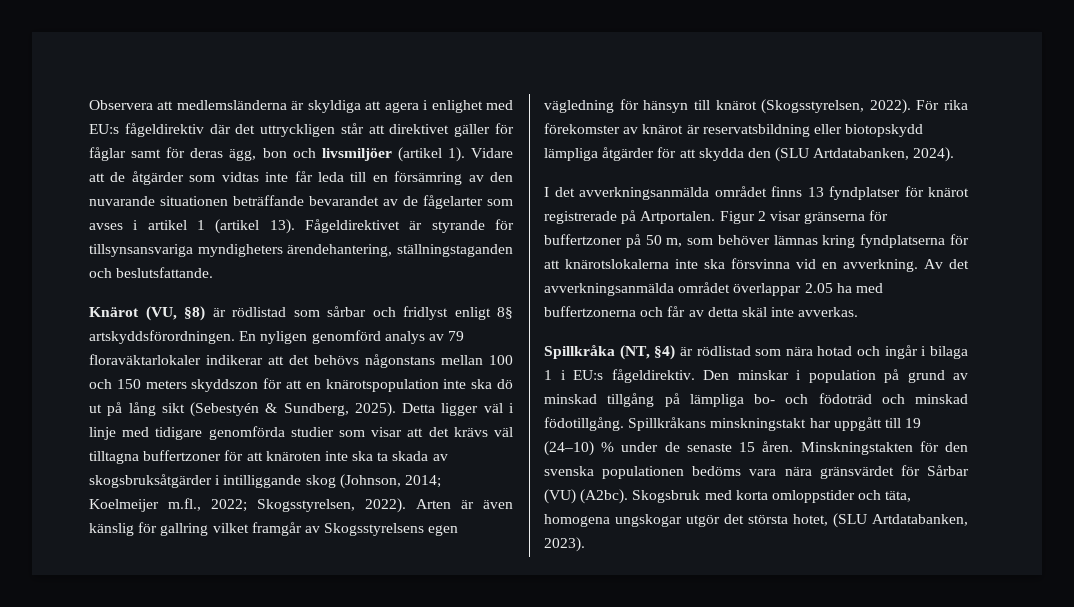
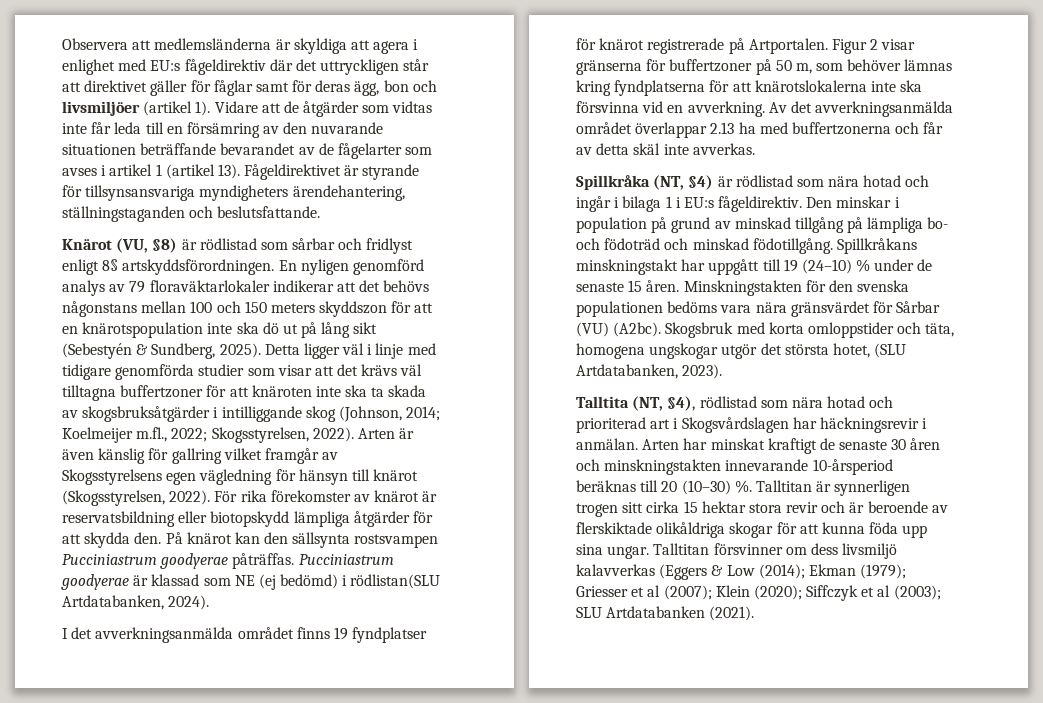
[747,147,810,162] den (SLU -> [134,532,439,548] [62,553,394,569] [61,574,441,590] den. På knärot kan den sällsynta rostsvampen Pucciniastrum goodyerae påträffas. Pucciniastrum goodyerae är klassad som NE (ej bedömd) i rödlistan(SLU
[807,187,824,197] 13 -> [333,627,348,640] 19
[804,283,833,293] 2.05 -> [710,122,735,134] 2.13
(585, 544) none -> [576,396,894,411] [576,417,928,433] [576,438,941,454] [576,459,893,475] [576,480,911,496] [576,501,948,517] [576,522,928,538] [576,543,898,559] [576,564,907,580] [576,585,941,601] [576,606,755,621] // Talltita (NT, §4), rödlistad som nära hotad och prioriterad art i Skogsvårdslagen har häckningsrevir i anmälan. Arten har minskat kraftigt de senaste 30 åren och minskningstakten innevarande 10-årsperiod beräknas till 20 (10–30) %. Talltitan är synnerligen trogen sitt cirka 15 hektar stora revir och är beroende av flerskiktade olikåldriga skogar för att kunna föda upp sina ungar. Talltitan försvinner om dess livsmiljö kalavverkas (Eggers & Low (2014); Ekman (1979); Griesser et al (2007); Klein (2020); Siffczyk et al (2003); SLU Artdatabanken (2021).

